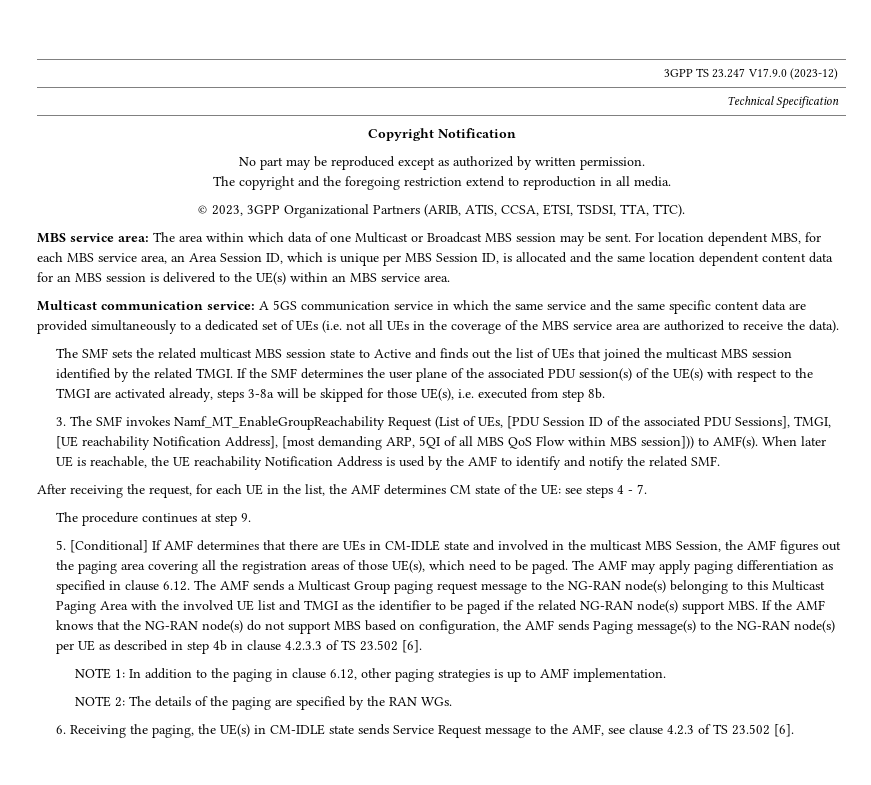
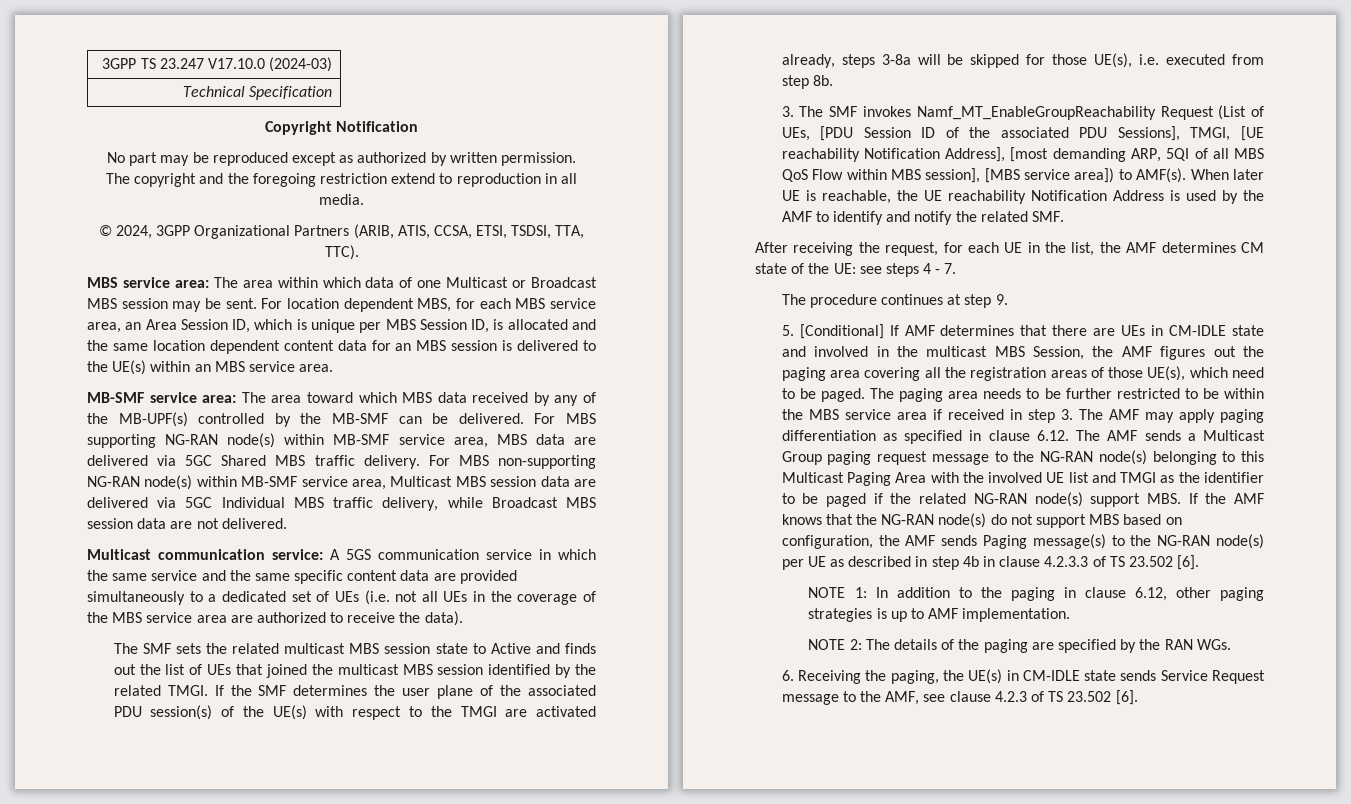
[747,68,839,80] V17.9.0 (2023-12) -> [208,57,333,72] V17.10.0 (2024-03)
[212,205,243,216] 2023, -> [115,225,152,239] 2024,
(450, 278) none -> [87,392,596,406] [87,412,597,427] [87,433,596,448] [87,455,596,469] [87,475,596,490] [87,497,596,511] [87,518,287,529] // MB-SMF service area: The area toward which MBS data received by any of the MB-UPF(s) controlled by the MB-SMF can be delivered. For MBS supporting NG-RAN node(s) within MB-SMF service area, MBS data are delivered via 5GC Shared MBS traffic delivery. For MBS non-supporting NG-RAN node(s) within MB-SMF service area, Multicast MBS session data are delivered via 5GC Individual MBS traffic delivery, while Broadcast MBS session data are not delivered.
[641,436,695,449] session])) -> [925,168,1115,183] session], [MBS service area])
(595, 565) none -> [899,388,1264,402] [781,409,1103,423] paging area needs to be further restricted to be within the MBS service area if received in step 3. The

